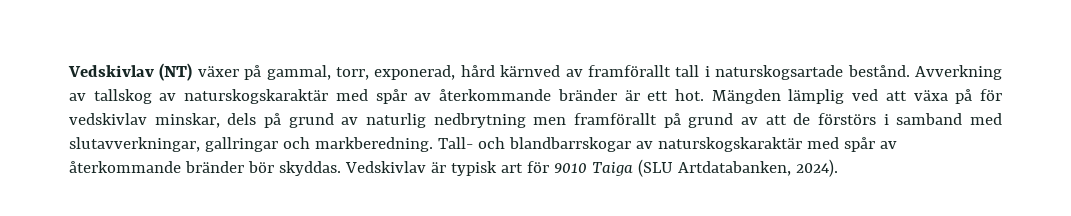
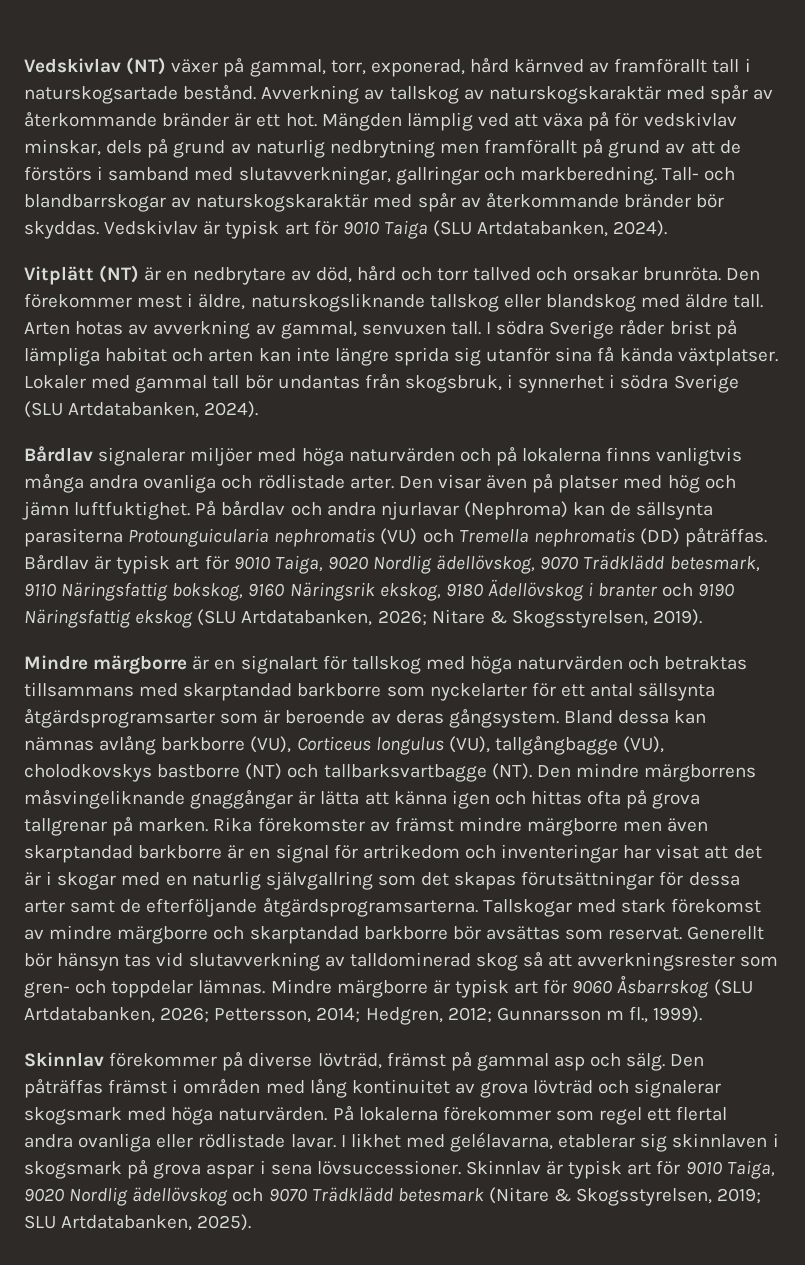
(838, 168) none -> [24,265,760,285] [24,293,764,312] [24,320,737,339] [24,347,778,366] [24,374,739,393] [24,401,259,418] [24,446,743,466] [24,474,736,493] [22,501,714,520] [24,528,768,547] [24,555,760,574] [24,579,736,601] [24,609,703,628] [24,655,748,674] [24,682,716,701] [24,709,707,728] [24,736,665,755] [24,763,757,782] [24,790,701,809] [24,817,709,836] [24,844,762,863] [24,871,740,890] [24,898,762,917] [24,925,765,944] [24,952,779,971] [24,975,753,998] [24,1006,703,1025] [24,1052,705,1071] [24,1079,722,1098] [24,1106,728,1125] [24,1132,779,1152] [24,1160,775,1179] [24,1187,762,1206] [24,1214,252,1231] // Vitplätt (NT) är en nedbrytare av död, hård och torr tallved och orsakar brunröta. Den förekommer mest i äldre, naturskogsliknande tallskog eller blandskog med äldre tall. Arten hotas av avverkning av gammal, senvuxen tall. I södra Sverige råder brist på lämpliga habitat och arten kan inte längre sprida sig utanför sina få kända växtplatser. Lokaler med gammal tall bör undantas från skogsbruk, i synnerhet i södra Sverige (SLU Artdatabanken, 2024). // Bårdlav signalerar miljöer med höga naturvärden och på lokalerna finns vanligtvis många andra ovanliga och rödlistade arter. Den visar även på platser med hög och jämn luftfuktighet. På bårdlav och andra njurlavar (Nephroma) kan de sällsynta parasiterna Protounguicularia nephromatis (VU) och Tremella nephromatis (DD) påträffas. Bårdlav är typisk art för 9010 Taiga, 9020 Nordlig ädellövskog, 9070 Trädklädd betesmark, 9110 Näringsfattig bokskog, 9160 Näringsrik ekskog, 9180 Ädellövskog i branter och 9190 Näringsfattig ekskog (SLU Artdatabanken, 2026; Nitare & Skogsstyrelsen, 2019). // Mindre märgborre är en signalart för tallskog med höga naturvärden och betraktas tillsammans med skarptandad barkborre som nyckelarter för ett antal sällsynta åtgärdsprogramsarter som är beroende av deras gångsystem. Bland dessa kan nämnas avlång barkborre (VU), Corticeus longulus (VU), tallgångbagge (VU), cholodkovskys bastborre (NT) och tallbarksvartbagge (NT). Den mindre märgborrens måsvingeliknande gnaggångar är lätta att känna igen och hittas ofta på grova tallgrenar på marken. Rika förekomster av främst mindre märgborre men även skarptandad barkborre är en signal för artrikedom och inventeringar har visat att det är i skogar med en naturlig självgallring som det skapas förutsättningar för dessa arter samt de efterföljande åtgärdsprogramsarterna. Tallskogar med stark förekomst av mindre märgborre och skarptandad barkborre bör avsättas som reservat. Generellt bör hänsyn tas vid slutavverkning av talldominerad skog så att avverkningsrester som gren- och toppdelar lämnas. Mindre märgborre är typisk art för 9060 Åsbarrskog (SLU Artdatabanken, 2026; Pettersson, 2014; Hedgren, 2012; Gunnarsson m fl., 1999). // Skinnlav förekommer på diverse lövträd, främst på gammal asp och sälg. Den påträffas främst i områden med lång kontinuitet av grova lövträd och signalerar skogsmark med höga naturvärden. På lokalerna förekommer som regel ett flertal andra ovanliga eller rödlistade lavar. I likhet med gelélavarna, etablerar sig skinnlaven i skogsmark på grova aspar i sena lövsuccessioner. Skinnlav är typisk art för 9010 Taiga, 9020 Nordlig ädellövskog och 9070 Trädklädd betesmark (Nitare & Skogsstyrelsen, 2019; SLU Artdatabanken, 2025).

